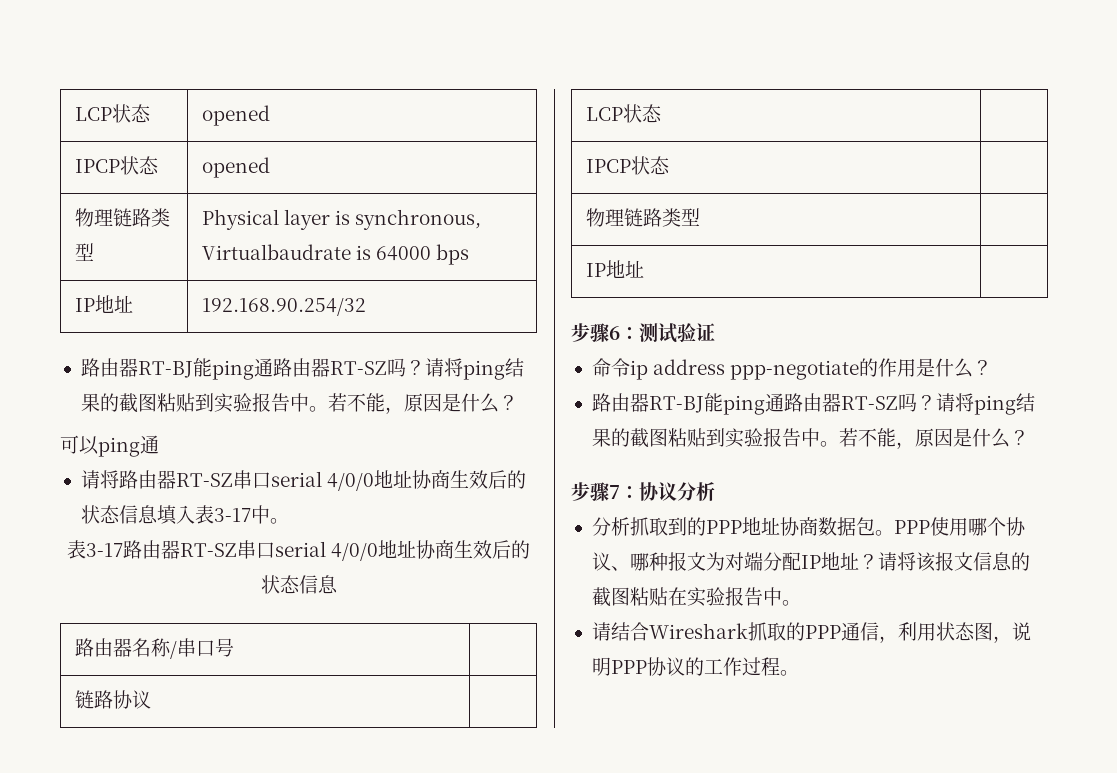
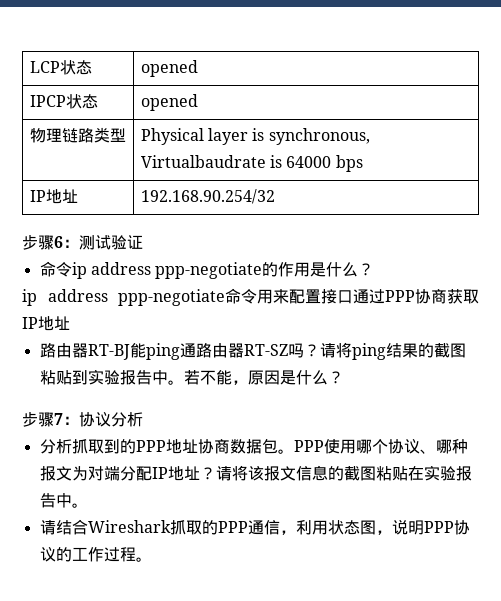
[80,358,524,380] [80,393,518,414] [60,435,159,457] [80,470,527,491] [80,505,289,525] [66,540,531,561] [260,575,338,594] [75,638,235,659] [75,690,152,709] [586,104,663,123] [586,156,671,175] [586,208,701,227] [586,260,645,278] // 路由器RT-BJ能ping通路由器RT-SZ吗？请将ping结果的截图粘贴到实验报告中。若不能，原因是什么？ // 可以ping通 // 请将路由器RT-SZ串口serial 4/0/0地址协商生效后的状态信息填入表3-17中。 // 表3-17路由器RT-SZ串口serial 4/0/0地址协商生效后的状态信息 // 路由器名称/串口号 | // 链路协议 | // LCP状态 | // IPCP状态 | // 物理链路类型 | // IP地址 | -> (275, 196) none
(993, 367) none -> [22,288,479,306] [22,316,70,331] // ip address ppp-negotiate命令用来配置接口通过PPP协商获取IP地址

